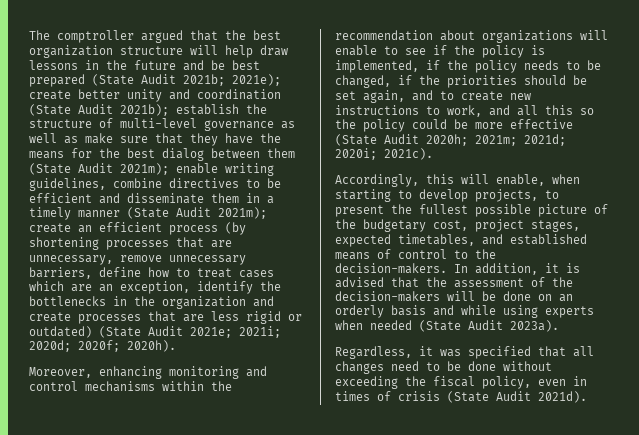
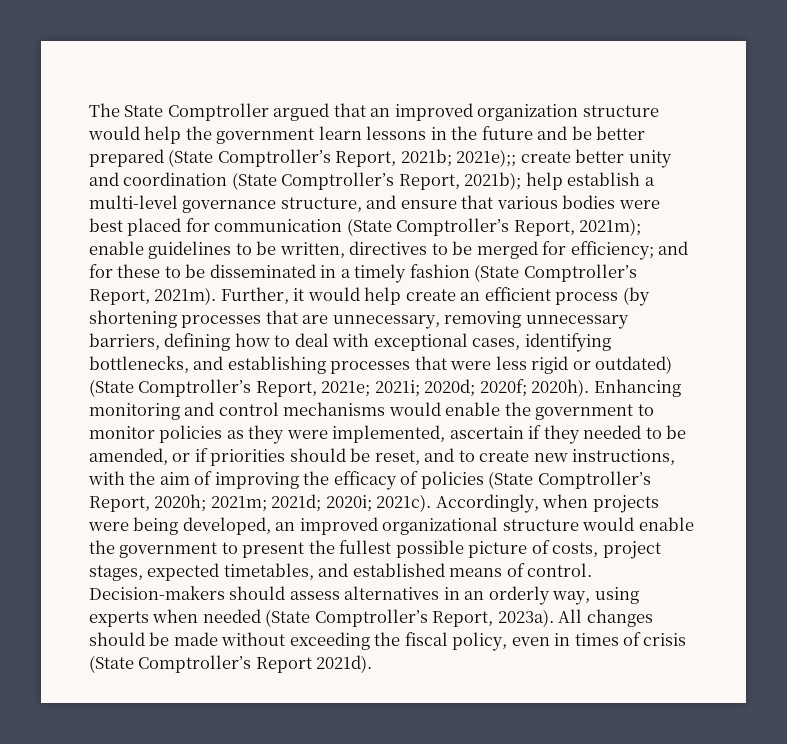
[57,30,281,43] [29,45,288,58] comptroller argued that the best organization structure will help draw -> [124,103,659,121] [88,126,362,144] State Comptroller argued that an improved organization structure would help the government learn
[232,60,260,70] best -> [596,126,646,140] better
[141,74,281,86] Audit 2021b; 2021e); -> [217,149,517,167] Comptroller’s Report, 2021b; 2021e);;
[78,104,267,116] [29,118,295,131] [29,133,281,146] [29,148,295,161] [29,163,274,176] [29,178,281,191] [29,193,274,204] [29,207,267,220] Audit 2021b); establish the structure of multi-level governance as well as make sure that they have the means for the best dialog between them (State Audit 2021m); enable writing guidelines, combine directives to be efficient and disseminate them in a timely manner (State Audit 2021m); -> [281,172,655,190] [89,195,660,213] [89,218,642,236] [89,241,689,260] [89,264,637,283] [89,287,402,305] Comptroller’s Report, 2021b); help establish a multi-level governance structure, and ensure that various bodies were best placed for communication (State Comptroller’s Report, 2021m); enable guidelines to be written, directives to be merged for efficiency; and for these to be disseminated in a timely fashion (State Comptroller’s Report, 2021m). Further, it would help
[120,255,162,262] remove -> [444,311,522,328] removing
[99,267,141,277] define -> [164,333,231,351] defining
[197,268,274,278] [29,281,281,294] [29,296,274,309] [29,311,204,324] treat cases which are an exception, identify the bottlenecks in the organization and create processes that are -> [294,333,611,352] [89,356,492,374] deal with exceptional cases, identifying bottlenecks, and establishing processes that were
[148,326,183,336] Audit -> [138,379,317,397] Comptroller’s Report,
[29,366,162,379] // Moreover, enhancing -> [593,379,681,397] Enhancing
[162,381,232,391] [335,30,608,43] [335,45,545,58] [335,60,601,73] [335,75,440,88] within the recommendation about organizations will enable to see if the policy is implemented, if the policy needs to be changed, if the -> [388,402,654,420] [89,425,687,444] [89,448,208,465] would enable the government to monitor policies as they were implemented, ascertain if they needed to be amended, or if
[335,90,405,103] set again, -> [374,450,420,465] reset,
[335,105,594,117] [335,119,573,132] [335,134,419,146] instructions to work, and all this so the policy could be more effective (State Audit -> [572,449,676,465] [88,471,651,490] [89,496,150,512] instructions, with the aim of improving the efficacy of policies (State Comptroller’s Report,
[335,174,580,187] [335,189,538,202] // Accordingly, this will enable, when starting to develop projects, -> [435,494,659,513] [88,517,694,535] [89,540,218,558] Accordingly, when projects were being developed, an improved organizational structure would enable the government
[335,219,468,232] the budgetary cost, -> [552,542,599,557] costs,
[398,249,496,259] [335,263,580,275] [335,277,573,288] [335,291,573,302] [335,305,496,318] control to the decision-makers. In addition, it is advised that the assessment of the decision-makers will be done on an orderly basis and while -> [527,563,593,577] [89,586,591,605] control. Decision-makers should assess alternatives in an orderly way,
[468,320,503,330] Audit -> [314,609,494,627] Comptroller’s Report,
[335,346,594,359] [335,361,496,374] // Regardless, it was specified that all changes need to be done -> [558,609,653,627] [89,632,218,646] All changes should be made
[496,391,531,401] Audit -> [138,655,312,673] Comptroller’s Report

